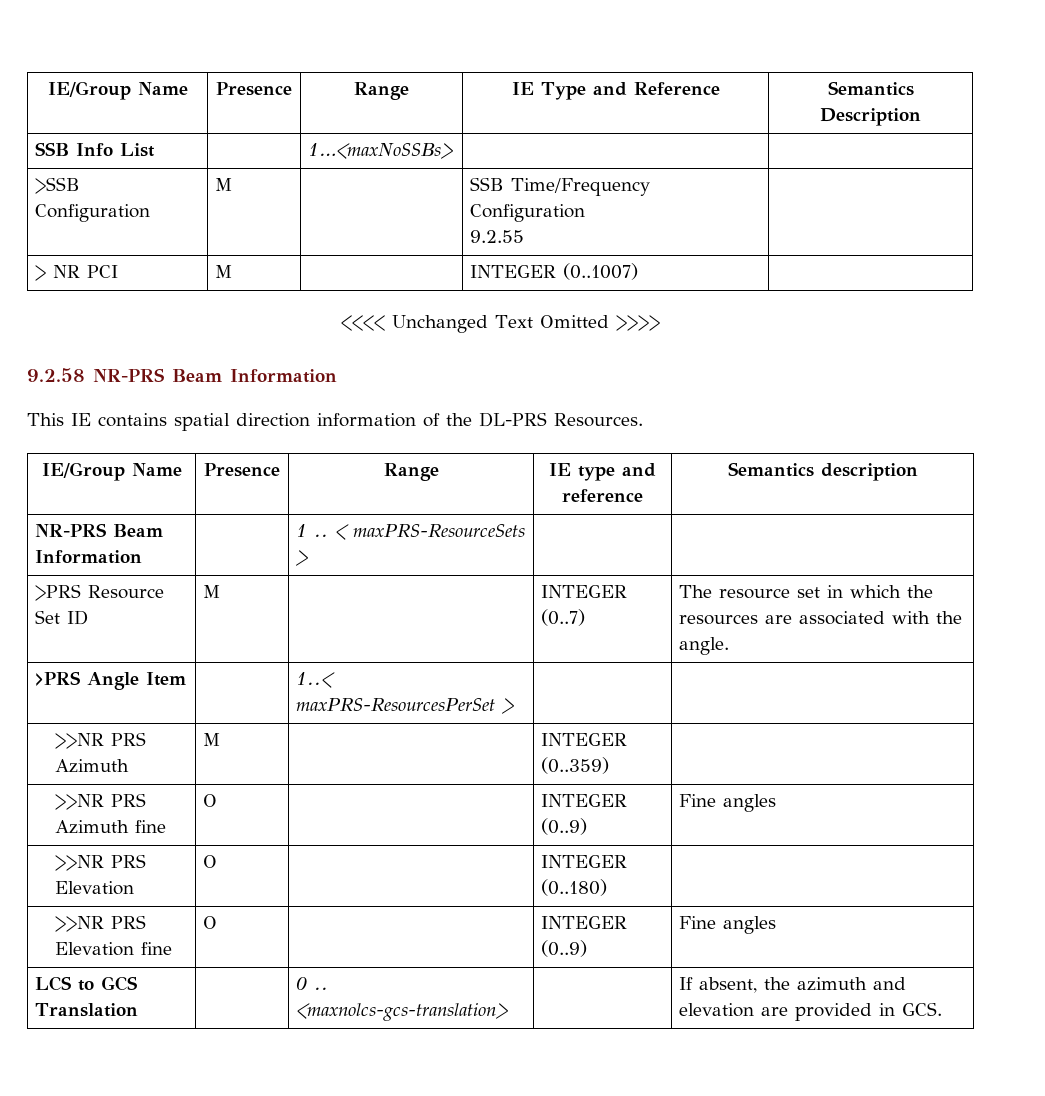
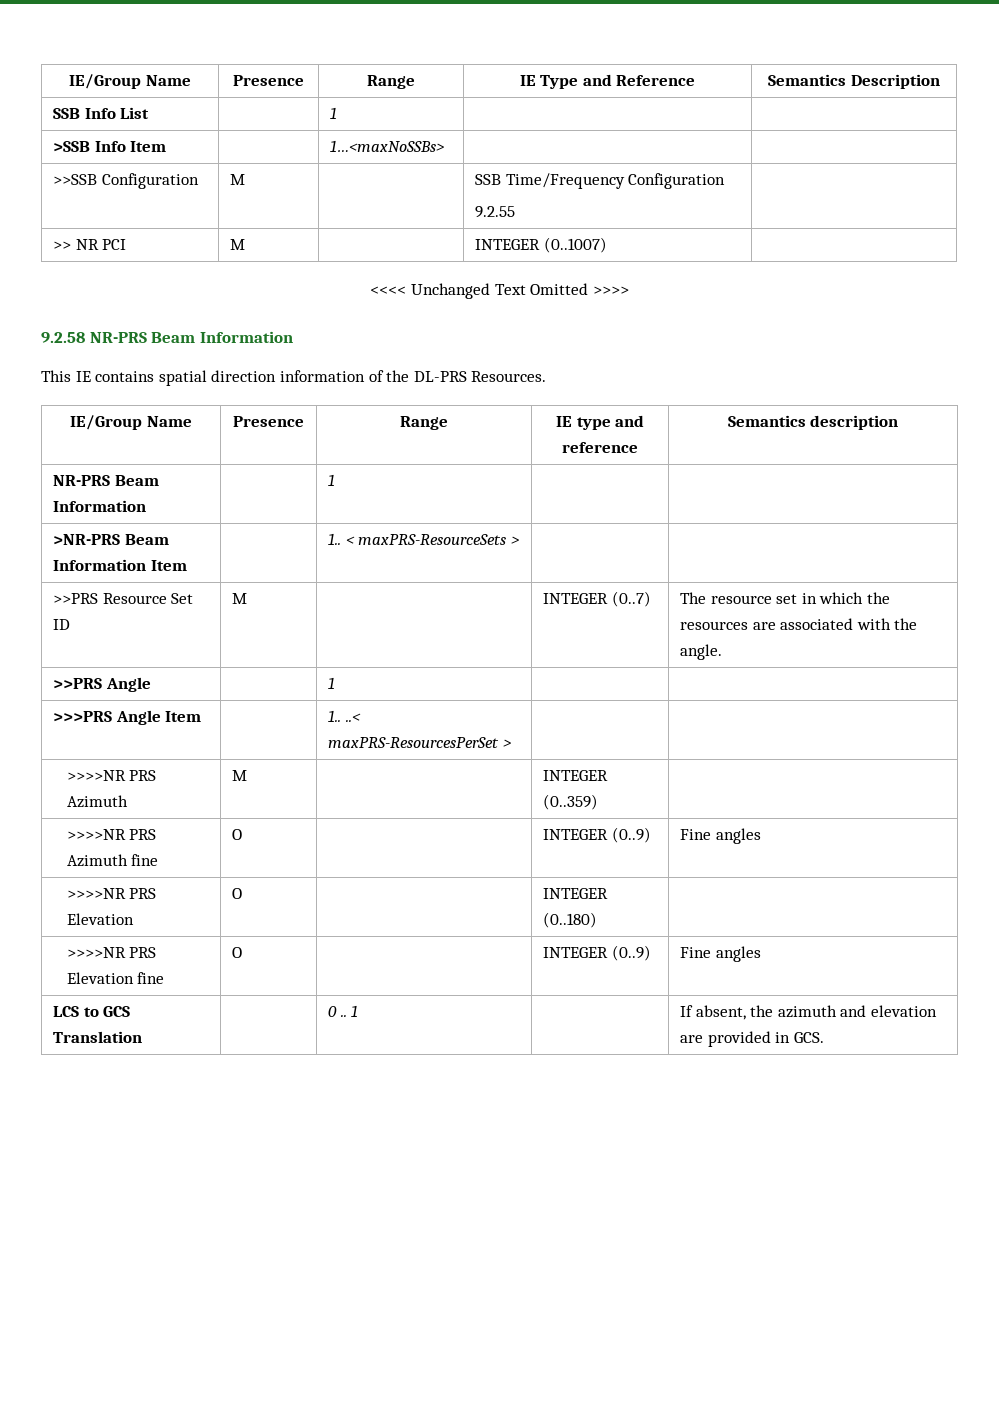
(156, 150) none -> [330,107,338,119] [53,141,167,152] | 1 | | // >SSB Info Item |
[35,177,81,194] >SSB -> [53,174,98,185] >>SSB
[35,265,47,281] > -> [53,241,72,250] >>
[314,534,329,537] .. -> [53,534,169,545] [53,559,187,571] [328,533,342,545] | | // >NR-PRS Beam Information Item | | 1..
[35,584,82,601] >PRS -> [53,593,99,604] >>PRS
[35,671,82,686] >PRS -> [53,677,151,692] [328,677,336,689] [53,711,113,722] >>PRS Angle | | 1 | | // >>>PRS
[296,672,336,688] 1..< -> [328,710,361,722] 1.. ..<
[55,733,105,749] >>NR -> [66,770,126,781] >>>>NR
[55,794,105,810] >>NR -> [66,829,126,840] >>>>NR
[55,855,105,871] >>NR -> [66,888,126,899] >>>>NR
[55,916,105,932] >>NR -> [66,947,126,958] >>>>NR
[296,1003,509,1021] <maxnolcs-gcs-translation> -> [351,1005,359,1017] 1

